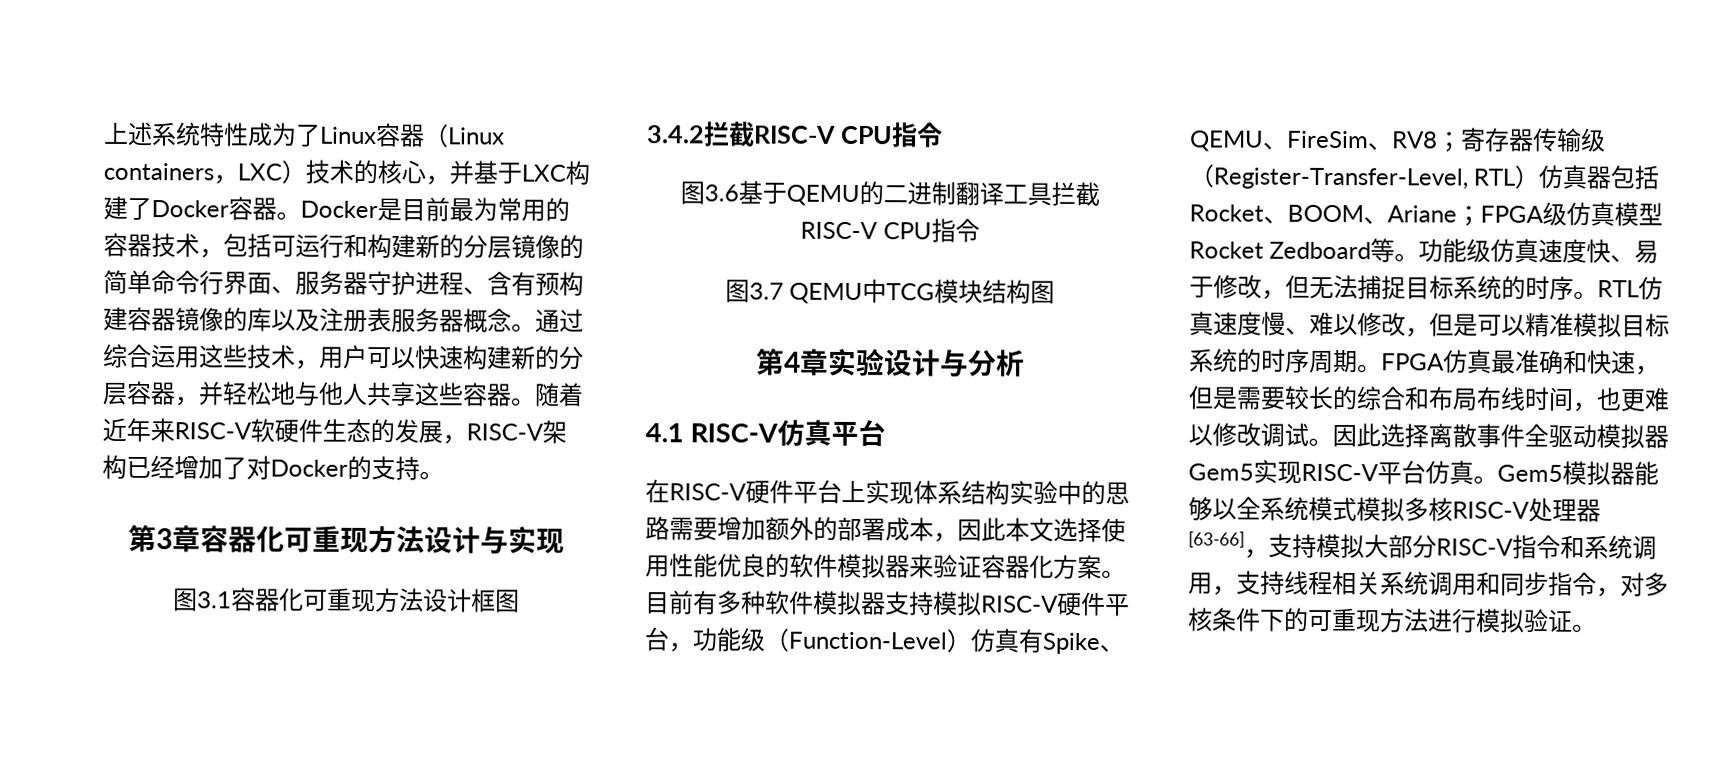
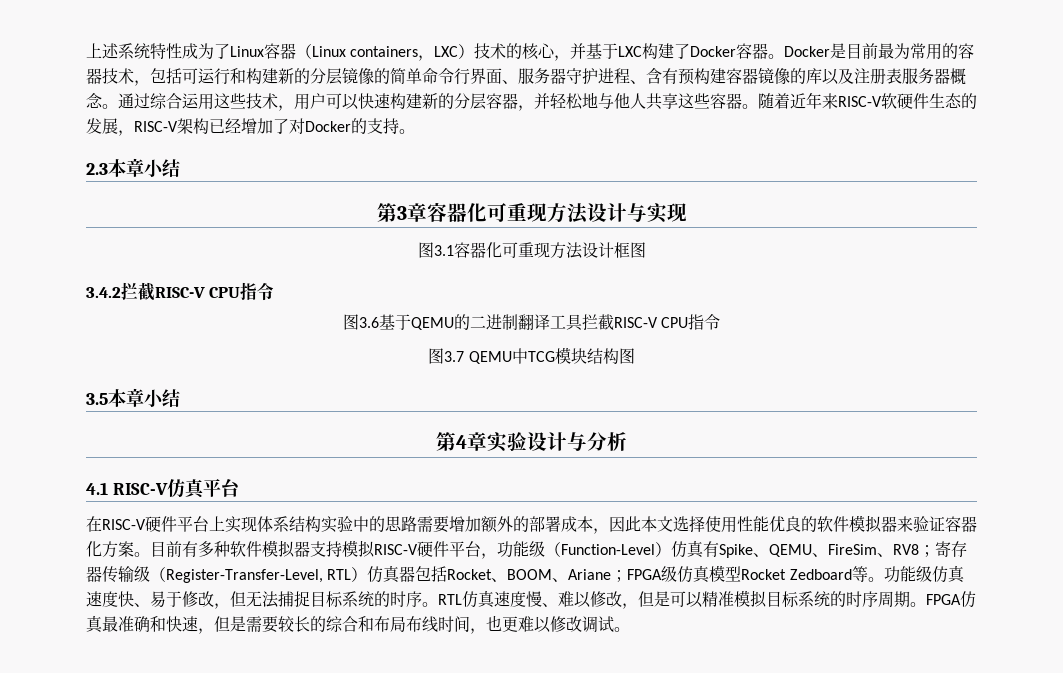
(444, 475) none -> [86,158,180,178] // 2.3本章小结
(1056, 292) none -> [86,388,180,408] // 3.5本章小结
[1332,423,1669,449] [1188,459,1659,486] [1188,496,1601,523] [1188,531,1245,548] [1244,533,1657,560] [1188,570,1669,598] [1187,607,1597,633] 因此选择离散事件全驱动模拟器Gem5实现RISC-V平台仿真。Gem5模拟器能够以全系统模式模拟多核RISC-V处理器[63-66]，支持模拟大部分RISC-V指令和系统调用，支持线程相关系统调用和同步指令，对多核条件下的可重现方法进行模拟验证。 -> (630, 629) none

